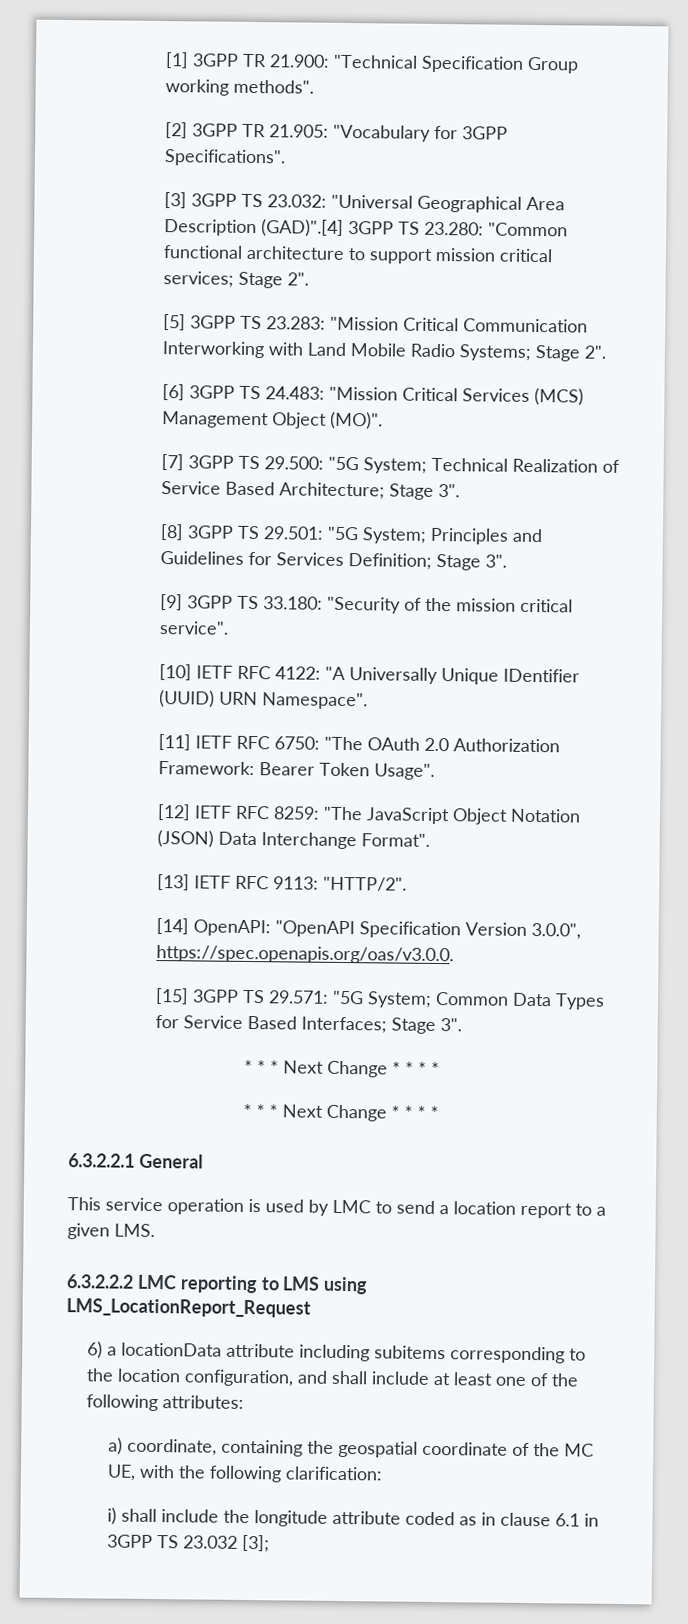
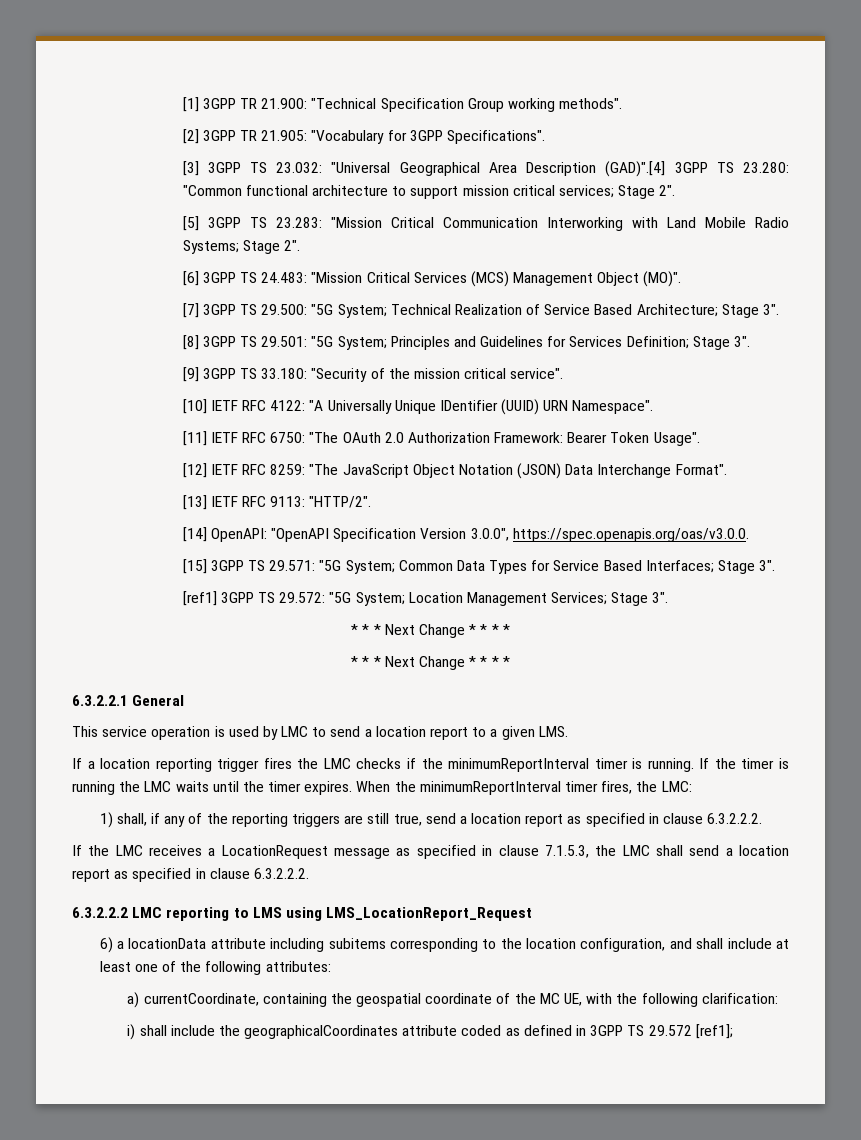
(462, 1025) none -> [182,591,669,606] // [ref1] 3GPP TS 29.572: "5G System; Location Management Services; Stage 3".
(155, 1230) none -> [72,758,789,772] [72,781,692,795] [99,812,763,828] [72,845,790,859] [72,868,309,882] // If a location reporting trigger fires the LMC checks if the minimumReportInterval timer is running. If the timer is running the LMC waits until the timer expires. When the minimumReportInterval timer fires, the LMC: // 1) shall, if any of the reporting triggers are still true, send a location report as specified in clause 6.3.2.2.2. // If the LMC receives a LocationRequest message as specified in clause 7.1.5.3, the LMC shall send a location report as specified in clause 6.3.2.2.2.
[126,1438,217,1456] coordinate, -> [143,993,259,1006] currentCoordinate,
[253,1510,328,1527] longitude -> [244,1025,399,1039] geographicalCoordinates
[480,1512,580,1527] in clause 6.1 -> [523,1025,572,1036] defined
[182,1534,270,1553] 23.032 [3]; -> [648,1024,733,1039] 29.572 [ref1];

